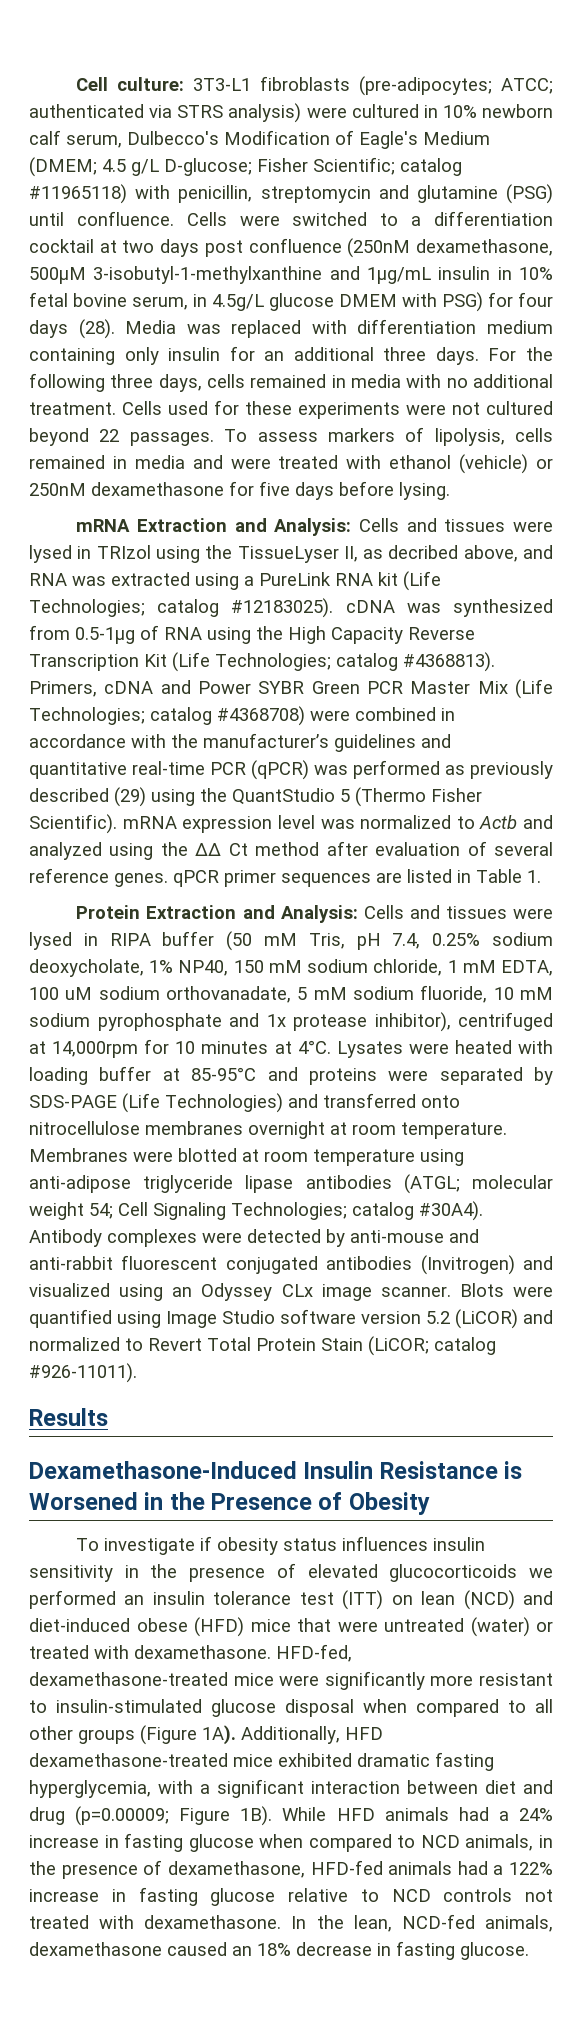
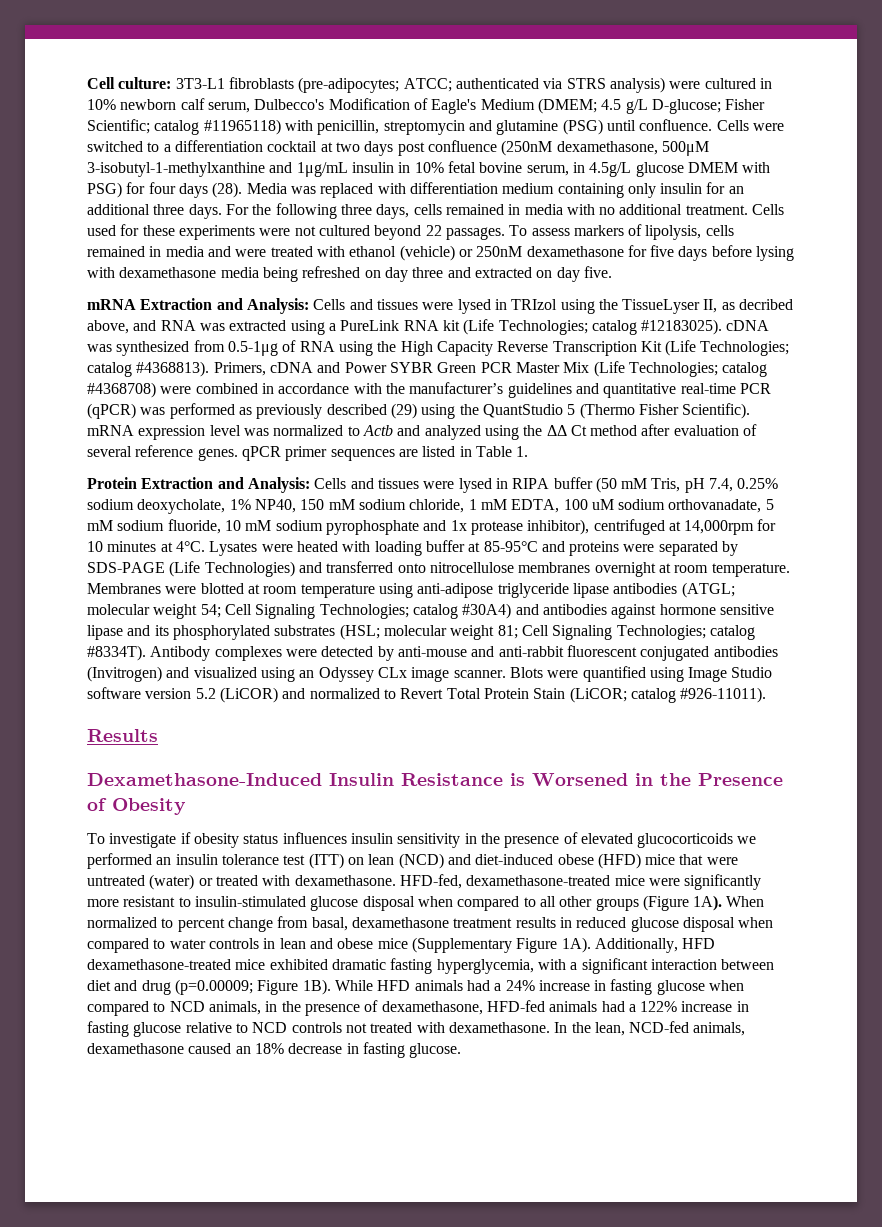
[399,482,450,500] lysing. -> [756,246,795,261] [87,266,612,282] lysing with dexamethasone media being refreshed on day three and extracted on day five.
[419,1201,483,1221] #30A4). -> [462,603,774,619] [87,624,755,640] [87,645,146,661] #30A4) and antibodies against hormone sensitive lipase and its phosphorylated substrates (HSL; molecular weight 81; Cell Signaling Technologies; catalog #8334T).
(236, 1735) none -> [726,896,765,907] [87,916,774,932] [87,937,591,953] When normalized to percent change from basal, dexamethasone treatment results in reduced glucose disposal when compared to water controls in lean and obese mice (Supplementary Figure 1A).

